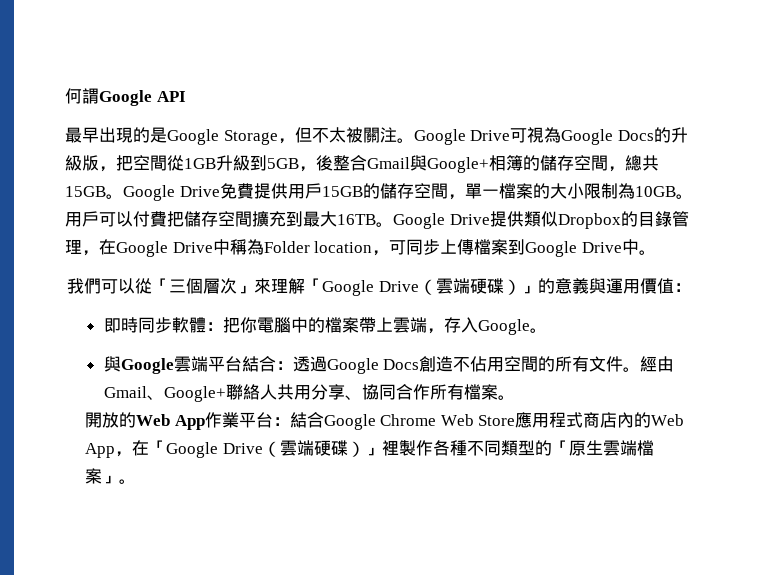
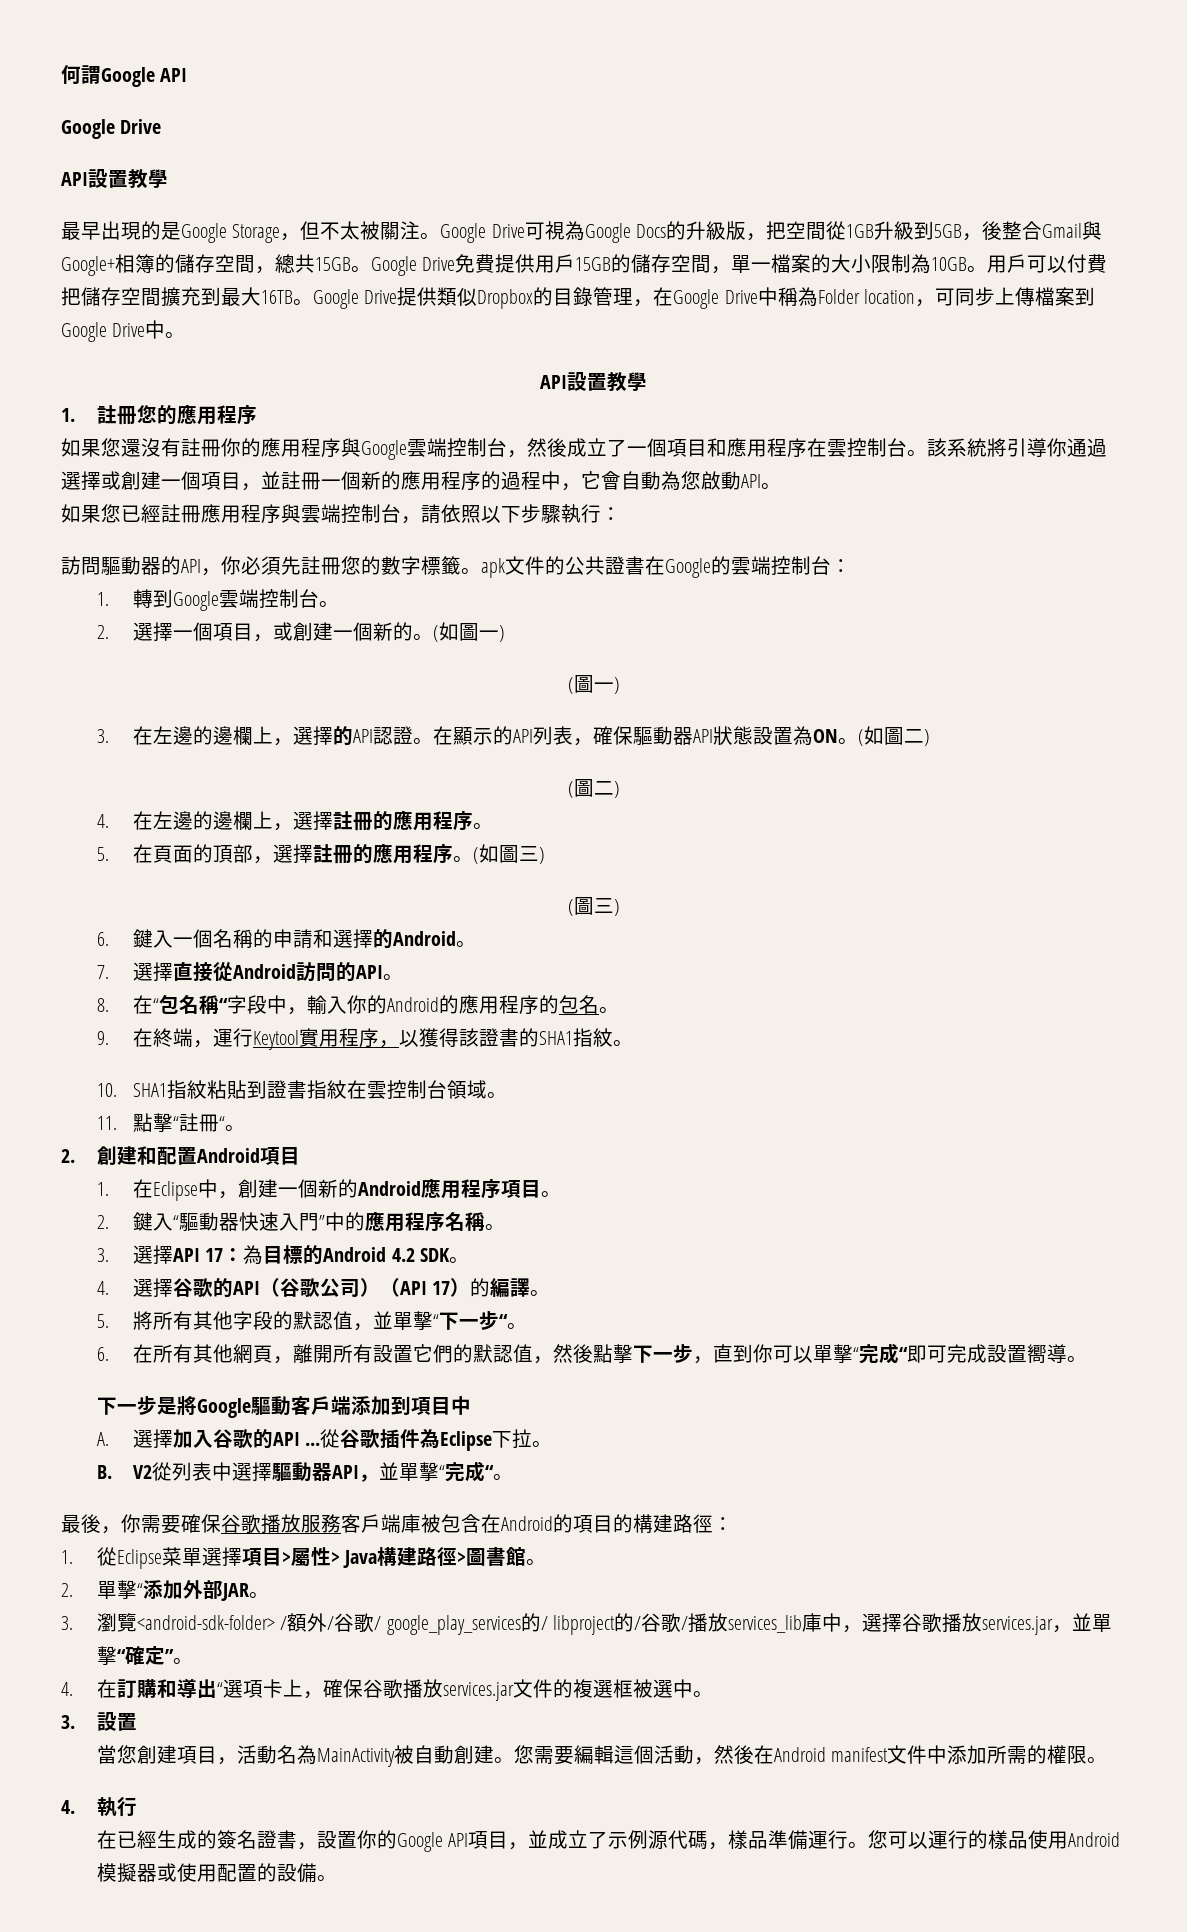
(186, 96) none -> [61,119,162,139] [61,169,168,189] // Google Drive // API設置教學
[67,278,691,296] [103,317,547,335] [103,356,675,374] [103,384,515,402] [84,412,685,430] [84,440,654,458] [84,468,119,484] 我們可以從「三個層次」來理解「Google Drive（雲端硬碟）」的意義與運用價值： // 即時同步軟體：把你電腦中的檔案帶上雲端，存入Google。 // 與Google雲端平台結合：透過Google Docs創造不佔用空間的所有文件。經由Gmail、Google+聯絡人共用分享、協同合作所有檔案。 // 開放的Web App作業平台：結合Google Chrome Web Store應用程式商店內的Web App，在「Google Drive（雲端硬碟）」裡製作各種不同類型的「原生雲端檔案」 -> [540,372,647,392] [61,404,258,425] [61,438,1107,460] [61,471,781,491] [61,504,621,524] [61,556,851,578] [97,589,340,611] [97,622,506,642] [567,675,620,694] [97,726,931,746] [567,779,620,798] [97,810,494,831] [97,843,546,864] [567,897,620,916] [97,929,477,949] [97,962,404,982] [97,994,620,1015] [97,1028,634,1050] [97,1080,508,1100] [97,1113,246,1133] [61,1146,301,1165] [97,1178,562,1201] [97,1211,506,1232] [97,1245,469,1265] [97,1278,551,1298] [97,1311,528,1331] [97,1343,1088,1364] [97,1396,472,1418] [97,1429,553,1451] [97,1461,514,1482] [61,1514,733,1534] [61,1546,547,1569] [61,1580,270,1601] [61,1613,1112,1635] [97,1646,194,1666] [61,1678,714,1701] [61,1712,138,1731] [97,1745,1108,1767] [61,1797,138,1817] [97,1830,1121,1852] [97,1863,318,1883] API設置教學 // 1.註冊您的應用程序 // 如果您還沒有註冊你的應用程序與Google雲端控制台，然後成立了一個項目和應用程序在雲控制台。該系統將引導你通過選擇或創建一個項目，並註冊一個新的應用程序的過程中，它會自動為您啟動API。 // 如果您已經註冊應用程序與雲端控制台，請依照以下步驟執行： // 訪問驅動器的API，你必須先註冊您的數字標籤。apk文件的公共證書在Google的雲端控制台： // 1.轉到Google雲端控制台。 // 2.選擇一個項目，或創建一個新的。(如圖一) // (圖一) // 3.在左邊的邊欄上，選擇的API認證。在顯示的API列表，確保驅動器API狀態設置為ON。(如圖二) // (圖二) // 4.在左邊的邊欄上，選擇註冊的應用程序。 // 5.在頁面的頂部，選擇註冊的應用程序。(如圖三) // (圖三) // 6.鍵入一個名稱的申請和選擇的Android。 // 7.選擇直接從Android訪問的API。 // 8.在“包名稱“字段中，輸入你的Android的應用程序的包名。 // 9.在終端，運行Keytool實用程序，以獲得該證書的SHA1指紋。 // 10. SHA1指紋粘貼到證書指紋在雲控制台領域。 // 11.點擊“註冊“。 // 2.創建和配置Android項目 // 1.在Eclipse中，創建一個新的Android應用程序項目。 // 2.鍵入“驅動器快速入門”中的應用程序名稱。 // 3.選擇API 17：為目標的Android 4.2 SDK。 // 4.選擇谷歌的API（谷歌公司）（API 17）的編譯。 // 5.將所有其他字段的默認值，並單擊“下一步“。 // 6.在所有其他網頁，離開所有設置它們的默認值，然後點擊下一步，直到你可以單擊“完成“即可完成設置嚮導。 // 下一步是將Google驅動客戶端添加到項目中 // A.選擇加入谷歌的API ...從谷歌插件為Eclipse下拉。 // B. V2從列表中選擇驅動器API，並單擊“完成“。 // 最後，你需要確保谷歌播放服務客戶端庫被包含在Android的項目的構建路徑： // 1.從Eclipse菜單選擇項目>屬性> Java構建路徑>圖書館。 // 2.單擊“添加外部JAR。 // 3.瀏覽<android-sdk-folder> /額外/谷歌/ google_play_services的/ libproject的/谷歌/播放services_lib庫中，選擇谷歌播放services.jar，並單擊“確定”。 // 4.在訂購和導出“選項卡上，確保谷歌播放services.jar文件的複選框被選中。 // 3.設置 // 當您創建項目，活動名為MainActivity被自動創建。您需要編輯這個活動，然後在Android manifest文件中添加所需的權限。 // 4.執行 // 在已經生成的簽名證書，設置你的Google API項目，並成立了示例源代碼，樣品準備運行。您可以運行的樣品使用Android模擬器或使用配置的設備

